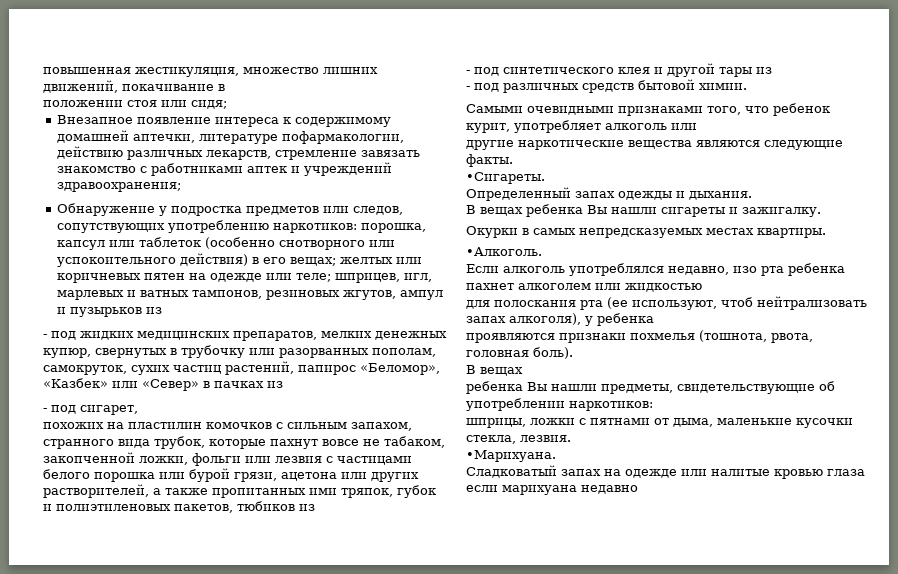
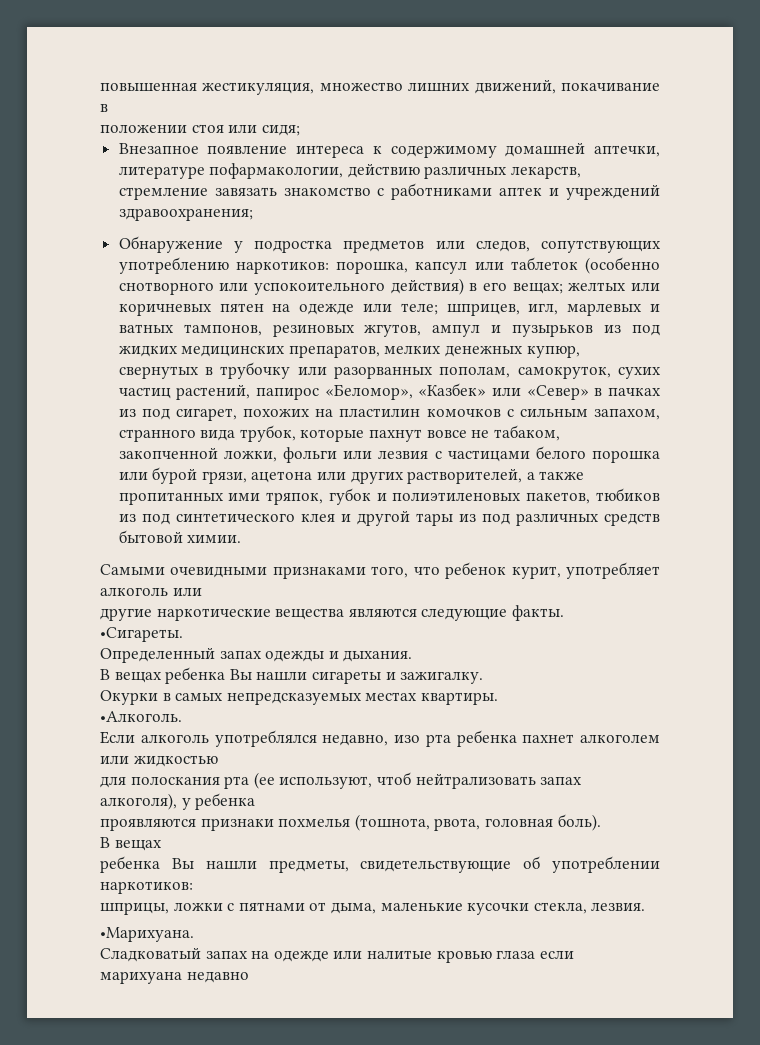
[43,334,47,338] // - -> (622, 329) none
[43,408,47,412] // - -> (136, 413) none
(138, 410) // -> (237, 414) none
[466,70,470,74] // - -> (136, 518) none
[466,86,470,90] // - -> (476, 518) none

